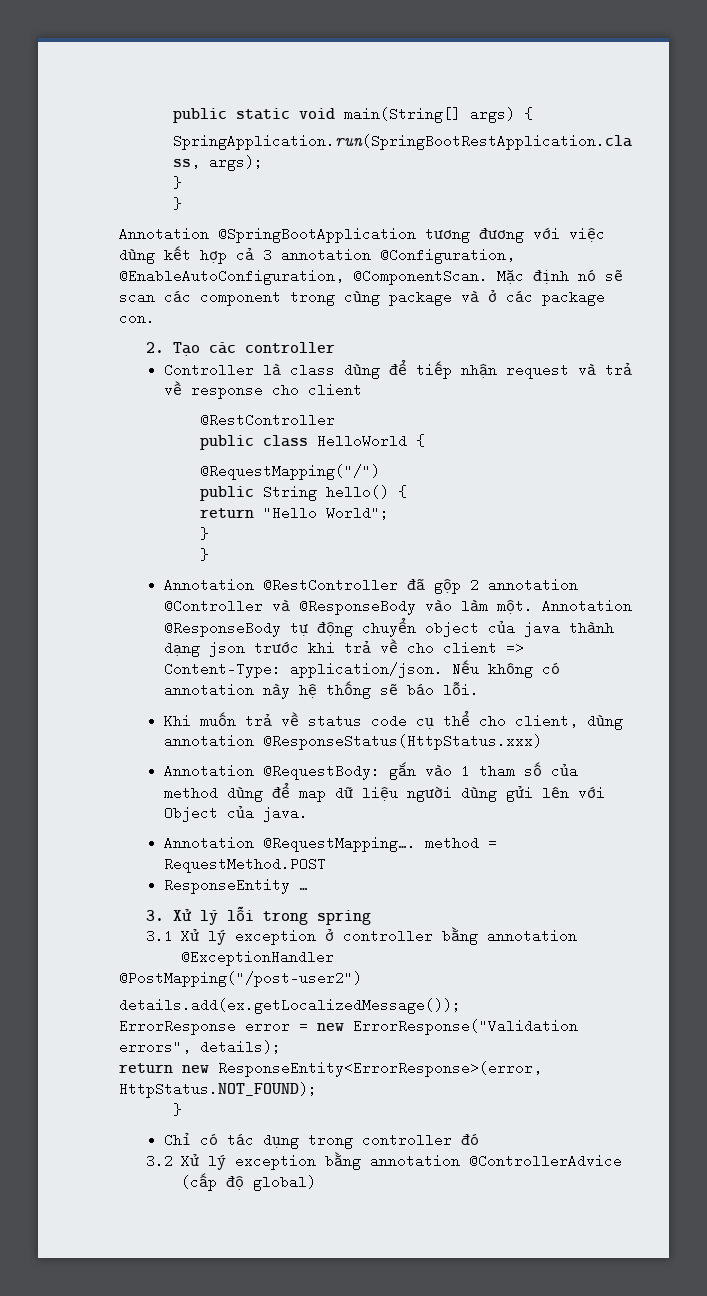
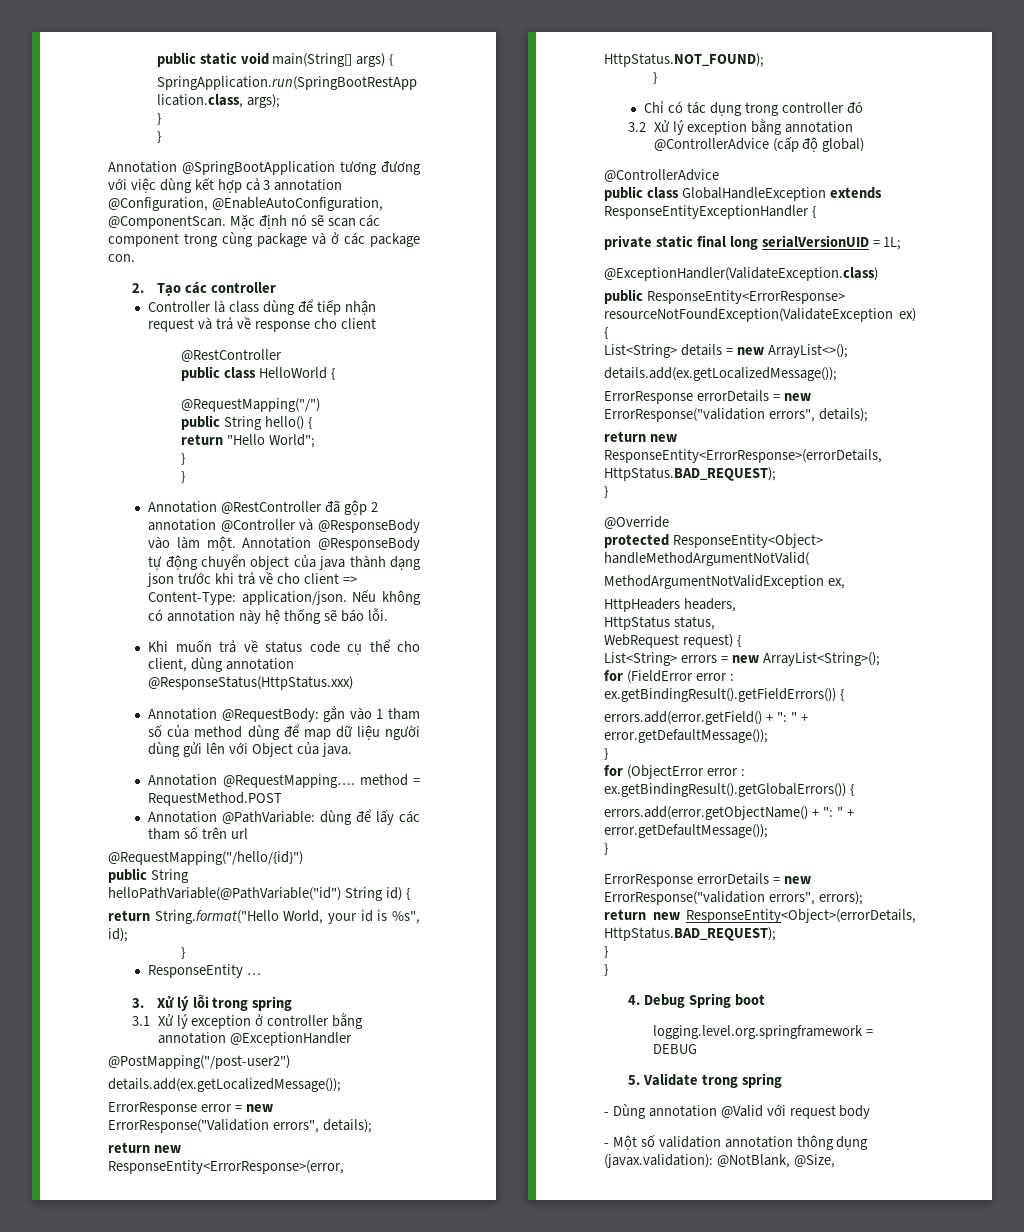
(326, 865) none -> [148,809,421,825] [148,827,249,840] [108,851,303,865] [108,868,189,883] [108,887,410,901] [108,910,420,924] [108,928,128,942] [181,947,186,959] // Annotation @PathVariable: dùng để lấy các tham số trên url // @RequestMapping("/hello/{id}") // public String helloPathVariable(@PathVariable("id") String id) { // return String.format("Hello World, your id is %s", id); // }
(317, 1183) none -> [604,169,719,182] [604,186,882,201] [604,205,816,219] [604,235,902,250] [604,267,878,281] [604,289,845,304] [604,308,916,322] [604,327,608,339] [604,344,848,358] [604,367,837,381] [604,390,811,404] [604,408,868,422] [604,431,677,442] [604,449,882,463] [604,467,776,481] [604,486,608,498] [604,516,669,529] [604,534,823,548] [604,552,809,566] [604,575,845,589] [604,598,736,612] [604,616,715,630] [604,634,741,648] [604,652,880,666] [604,670,734,684] [604,688,844,702] [604,711,808,725] [604,729,768,743] [604,748,608,760] [604,765,745,779] [604,783,854,797] [604,806,854,820] [604,824,768,838] [604,843,608,855] [604,873,811,887] [604,891,863,905] [604,909,916,923] [604,927,776,941] [604,946,608,958] [604,964,608,976] [628,993,766,1008] [652,1025,873,1039] [652,1044,697,1054] [628,1073,783,1088] [604,1104,871,1119] [604,1135,869,1150] [604,1154,835,1168] // @ControllerAdvice // public class GlobalHandleException extends ResponseEntityExceptionHandler { // private static final long serialVersionUID = 1L; // @ExceptionHandler(ValidateException.class) // public ResponseEntity<ErrorResponse> resourceNotFoundException(ValidateException ex) { // List<String> details = new ArrayList<>(); // details.add(ex.getLocalizedMessage()); // ErrorResponse errorDetails = new ErrorResponse("validation errors", details); // return new ResponseEntity<ErrorResponse>(errorDetails, HttpStatus.BAD_REQUEST); // } // @Override // protected ResponseEntity<Object> handleMethodArgumentNotValid( // MethodArgumentNotValidException ex, // HttpHeaders headers, // HttpStatus status, // WebRequest request) { // List<String> errors = new ArrayList<String>(); // for (FieldError error : ex.getBindingResult().getFieldErrors()) { // errors.add(error.getField() + ": " + error.getDefaultMessage()); // } // for (ObjectError error : ex.getBindingResult().getGlobalErrors()) { // errors.add(error.getObjectName() + ": " + error.getDefaultMessage()); // } // ErrorResponse errorDetails = new ErrorResponse("validation errors", errors); // return new ResponseEntity<Object>(errorDetails, HttpStatus.BAD_REQUEST); // } // } // 4. Debug Spring boot // logging.level.org.springframework = DEBUG // 5. Validate trong spring // - Dùng annotation @Valid với request body // - Một số validation annotation thông dụng (javax.validation): @NotBlank, @Size,

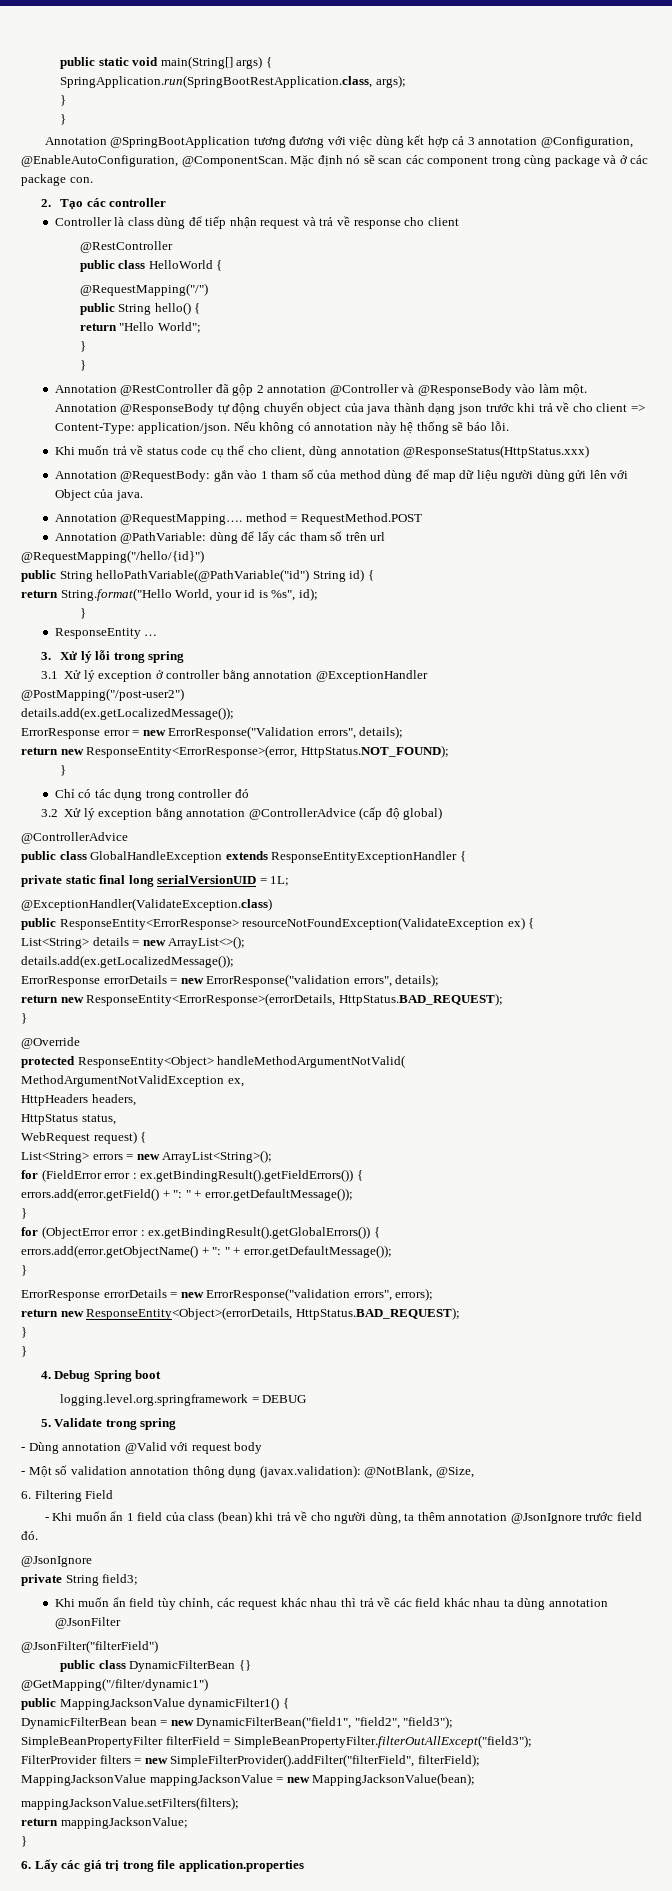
(835, 1161) none -> [21,1490,114,1502] [44,1511,642,1524] [21,1531,38,1540] [21,1556,92,1567] [21,1574,139,1586] [54,1597,608,1610] [54,1617,121,1629] [21,1640,158,1653] [60,1660,251,1672] [21,1678,208,1691] [21,1697,289,1710] [21,1716,454,1729] [21,1735,532,1748] [21,1754,480,1767] [21,1773,476,1786] [21,1797,239,1810] [21,1817,188,1829] [21,1836,27,1847] [21,1859,304,1872] // 6. Filtering Field // - Khi muốn ẩn 1 field của class (bean) khi trả về cho người dùng, ta thêm annotation @JsonIgnore trước field đó. // @JsonIgnore // private String field3; // Khi muốn ẩn field tùy chỉnh, các request khác nhau thì trả về các field khác nhau ta dùng annotation @JsonFilter // @JsonFilter("filterField") // public class DynamicFilterBean {} // @GetMapping("/filter/dynamic1") // public MappingJacksonValue dynamicFilter1() { // DynamicFilterBean bean = new DynamicFilterBean("field1", "field2", "field3"); // SimpleBeanPropertyFilter filterField = SimpleBeanPropertyFilter.filterOutAllExcept("field3"); // FilterProvider filters = new SimpleFilterProvider().addFilter("filterField", filterField); // MappingJacksonValue mappingJacksonValue = new MappingJacksonValue(bean); // mappingJacksonValue.setFilters(filters); // return mappingJacksonValue; // } // 6. Lấy các giá trị trong file application.properties

